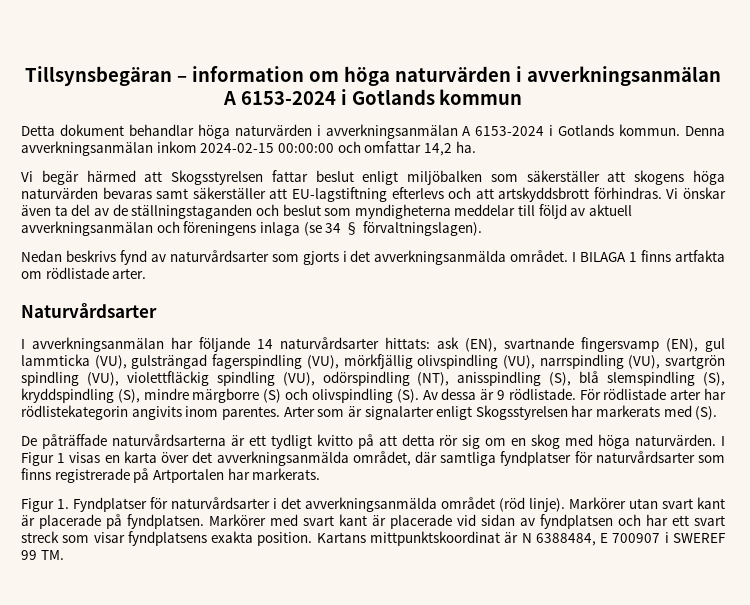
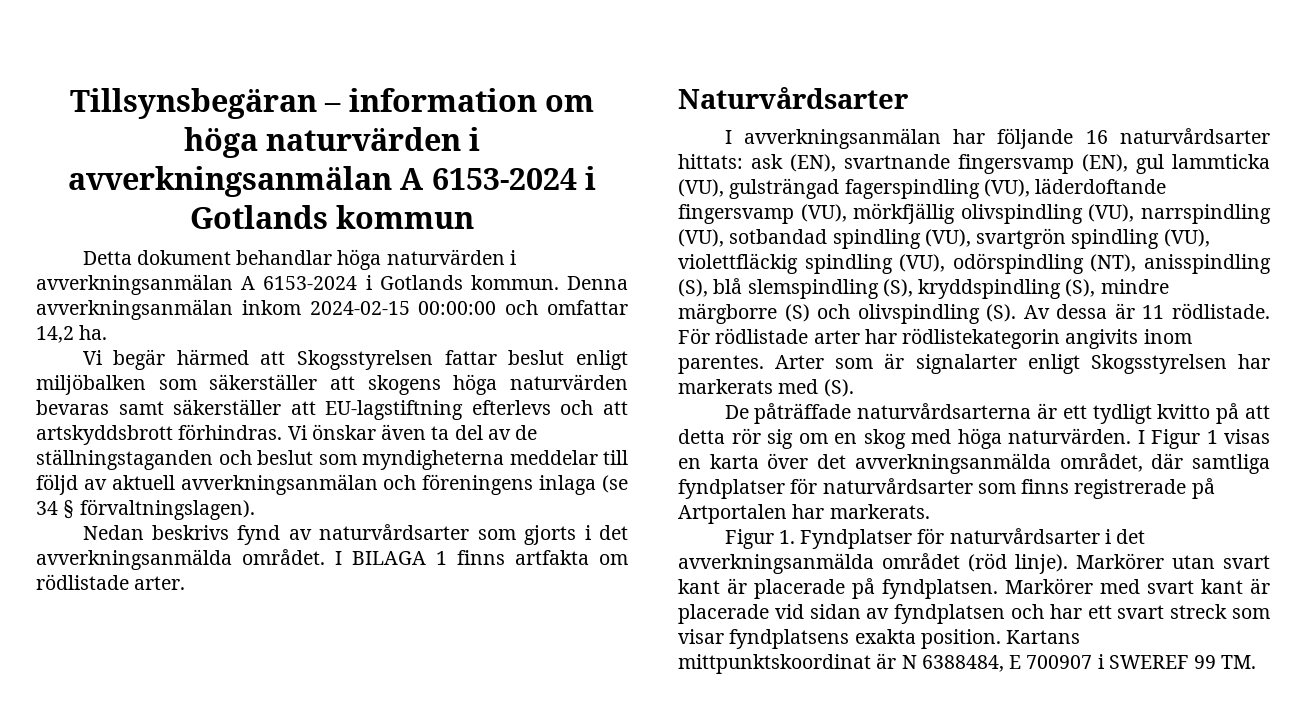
[257,339,273,349] 14 -> [1085,130,1108,144] 16
(339, 362) none -> [1035,178,1167,194] [678,204,847,224] läderdoftande fingersvamp (VU),
(661, 362) none -> [729,229,971,249] sotbandad spindling (VU),
[496,390,505,400] 9 -> [1142,305,1165,319] 11

